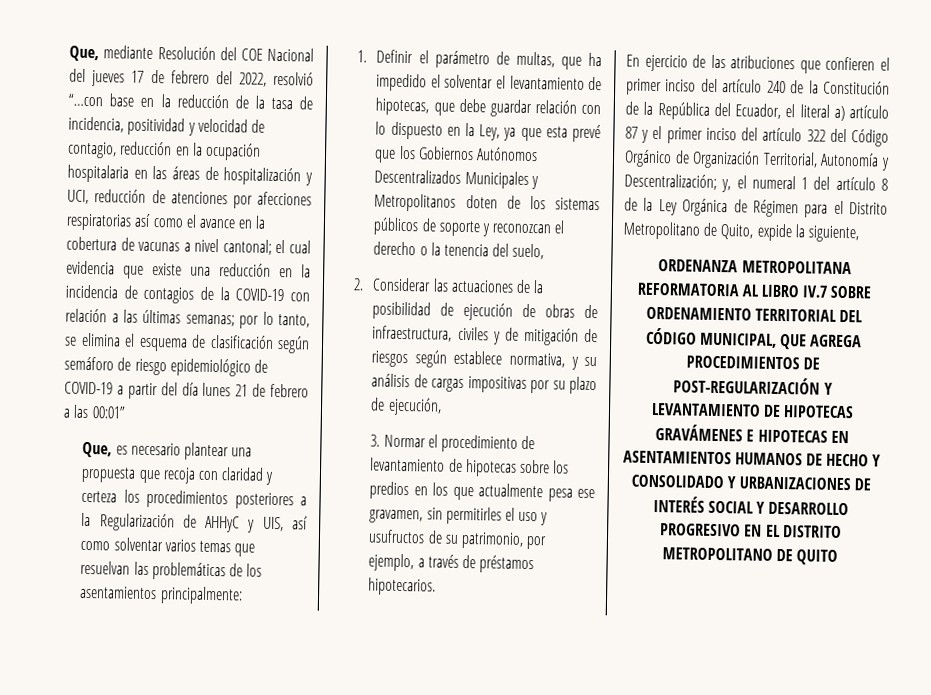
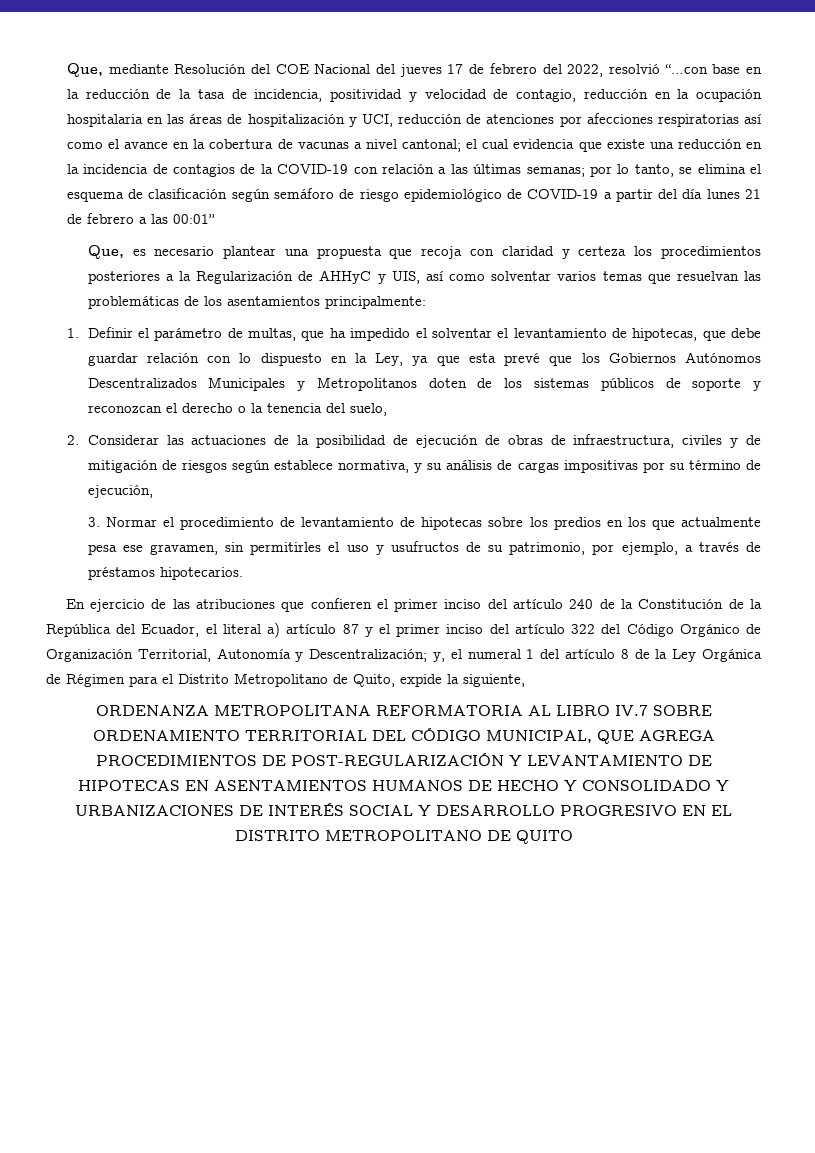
[569,376,597,395] plazo -> [688,460,741,470] término
[655,424,828,443] GRAVÁMENES E HIPOTECAS -> (180, 785) none

